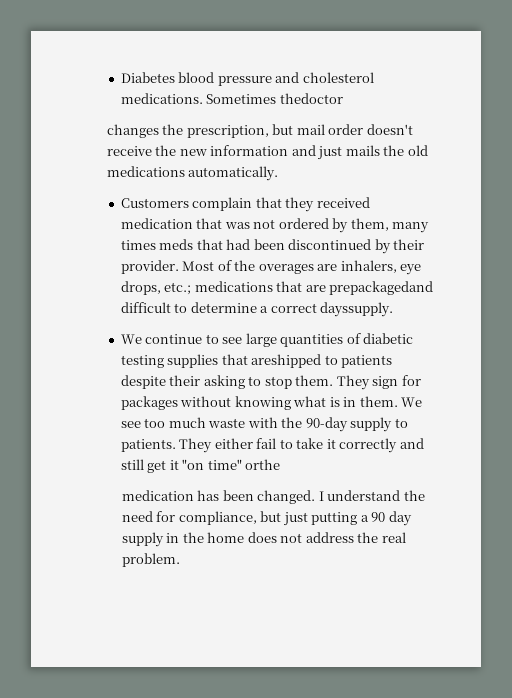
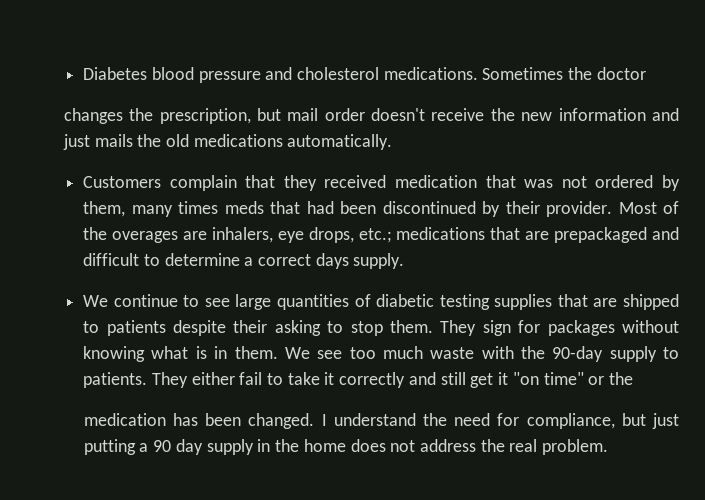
[279,93,343,104] thedoctor -> [568,67,646,80] the doctor
[329,281,434,295] prepackagedand -> [554,227,680,243] prepackaged and
[320,302,394,317] dayssupply. -> [315,253,405,269] days supply.
[251,354,322,368] areshipped -> [593,294,679,310] are shipped
[245,459,281,470] orthe -> [588,372,633,385] or the

